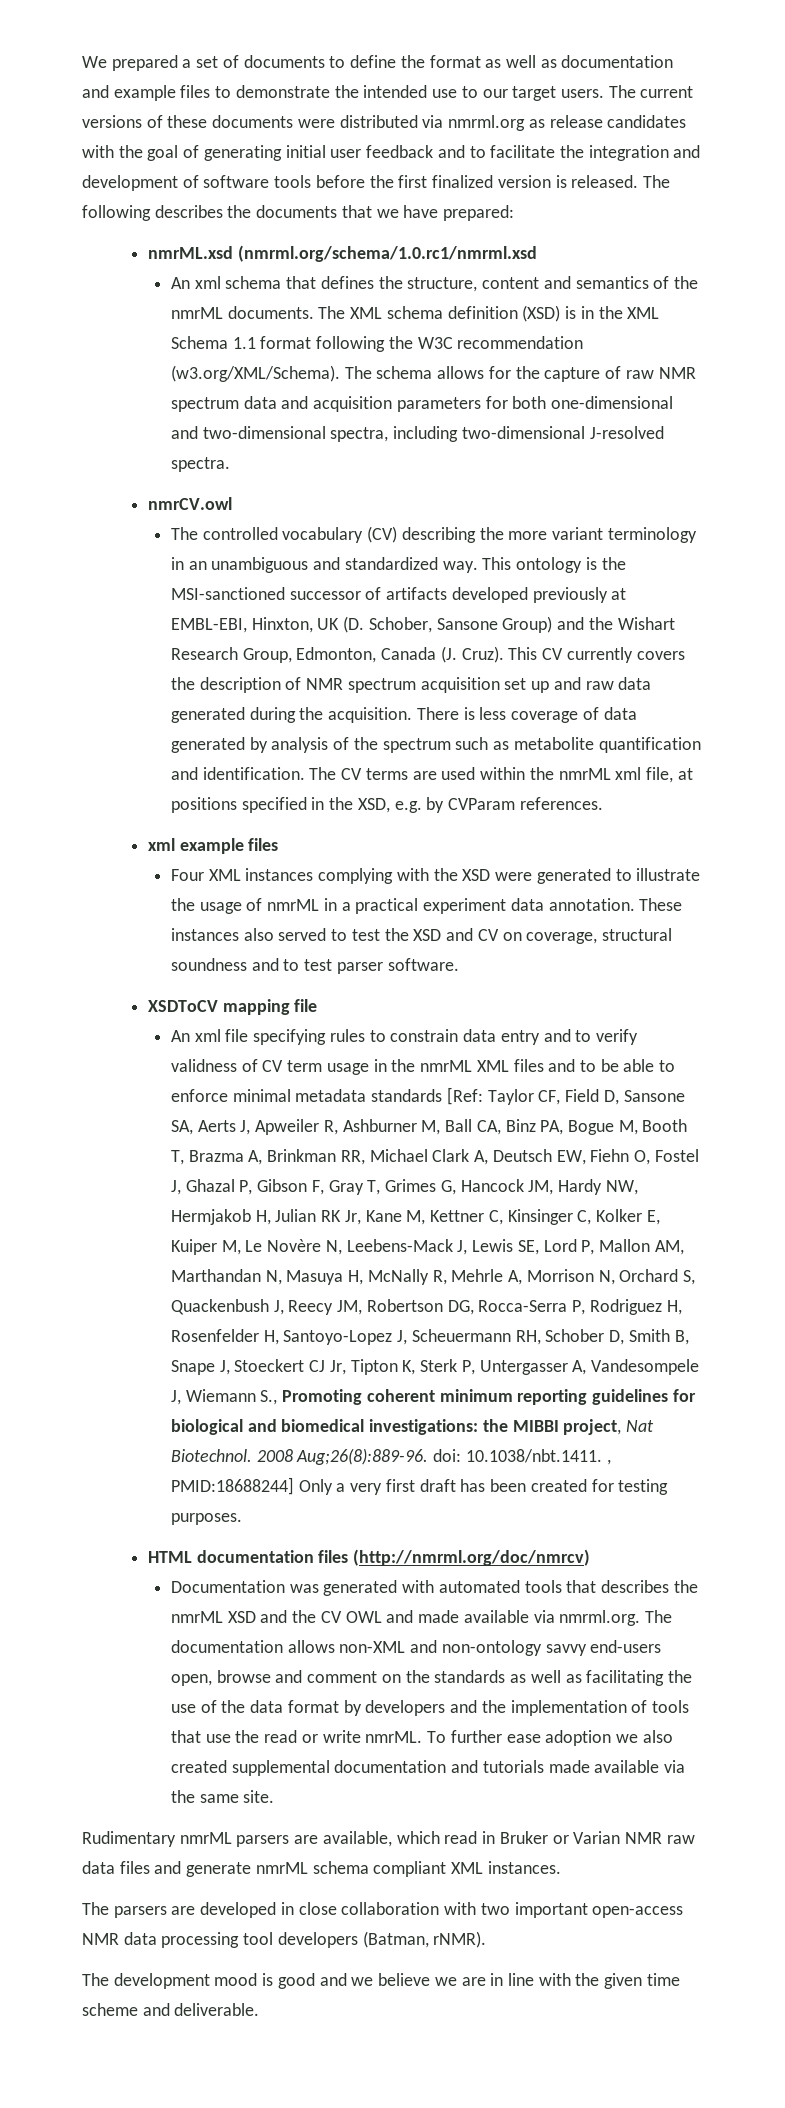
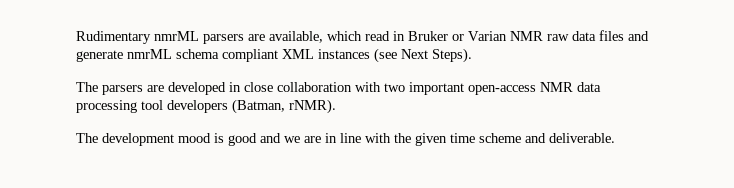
[82,55,674,71] [82,85,694,101] [82,115,687,131] [82,145,701,161] [82,175,670,191] [82,205,515,221] [147,245,537,262] [171,276,699,292] [171,305,660,322] [171,336,584,352] [171,365,696,382] [171,396,674,412] [171,426,664,442] [171,457,231,472] [147,497,232,510] [171,526,697,543] [171,557,626,573] [171,587,627,603] [171,616,675,633] [171,646,685,663] [171,677,652,693] [171,707,637,723] [171,737,701,753] [171,767,693,783] [171,797,603,813] [147,838,279,854] [171,868,701,884] [171,898,683,914] [171,928,673,944] [171,958,459,974] [147,999,318,1015] [171,1029,639,1045] [171,1059,676,1075] [171,1087,685,1105] [171,1119,688,1135] [171,1149,699,1165] [171,1179,638,1195] [171,1209,660,1225] [171,1239,684,1255] [171,1269,696,1285] [171,1299,682,1315] [171,1329,689,1345] [171,1359,700,1375] [171,1389,696,1405] [171,1419,655,1435] [171,1448,611,1465] [171,1477,669,1495] [171,1513,243,1525] [147,1549,590,1566] [171,1580,698,1596] [171,1610,673,1626] [171,1640,662,1656] [171,1670,693,1686] [171,1700,690,1716] [171,1730,673,1746] [171,1760,686,1776] [171,1790,275,1803] We prepared a set of documents to define the format as well as documentation and example files to demonstrate the intended use to our target users. The current versions of these documents were distributed via nmrml.org as release candidates with the goal of generating initial user feedback and to facilitate the integration and development of software tools before the first finalized version is released. The following describes the documents that we have prepared: // nmrML.xsd (nmrml.org/schema/1.0.rc1/nmrml.xsd // An xml schema that defines the structure, content and semantics of the nmrML documents. The XML schema definition (XSD) is in the XML Schema 1.1 format following the W3C recommendation (w3.org/XML/Schema). The schema allows for the capture of raw NMR spectrum data and acquisition parameters for both one-dimensional and two-dimensional spectra, including two-dimensional J-resolved spectra. // nmrCV.owl // The controlled vocabulary (CV) describing the more variant terminology in an unambiguous and standardized way. This ontology is the MSI-sanctioned successor of artifacts developed previously at EMBL-EBI, Hinxton, UK (D. Schober, Sansone Group) and the Wishart Research Group, Edmonton, Canada (J. Cruz). This CV currently covers the description of NMR spectrum acquisition set up and raw data generated during the acquisition. There is less coverage of data generated by analysis of the spectrum such as metabolite quantification and identification. The CV terms are used within the nmrML xml file, at positions specified in the XSD, e.g. by CVParam references. // xml example files // Four XML instances complying with the XSD were generated to illustrate the usage of nmrML in a practical experiment data annotation. These instances also served to test the XSD and CV on coverage, structural soundness and to test parser software. // XSDToCV mapping file // An xml file specifying rules to constrain data entry and to verify validness of CV term usage in the nmrML XML files and to be able to enforce minimal metadata standards [Ref: Taylor CF, Field D, Sansone SA, Aerts J, Apweiler R, Ashburner M, Ball CA, Binz PA, Bogue M, Booth T, Brazma A, Brinkman RR, Michael Clark A, Deutsch EW, Fiehn O, Fostel J, Ghazal P, Gibson F, Gray T, Grimes G, Hancock JM, Hardy NW, Hermjakob H, Julian RK Jr, Kane M, Kettner C, Kinsinger C, Kolker E, Kuiper M, Le Novère N, Leebens-Mack J, Lewis SE, Lord P, Mallon AM, Marthandan N, Masuya H, McNally R, Mehrle A, Morrison N, Orchard S, Quackenbush J, Reecy JM, Robertson DG, Rocca-Serra P, Rodriguez H, Rosenfelder H, Santoyo-Lopez J, Scheuermann RH, Schober D, Smith B, Snape J, Stoeckert CJ Jr, Tipton K, Sterk P, Untergasser A, Vandesompele J, Wiemann S., Promoting coherent minimum reporting guidelines for biological and biomedical investigations: the MIBBI project, Nat Biotechnol. 2008 Aug;26(8):889-96. doi: 10.1038/nbt.1411. , PMID:18688244] Only a very first draft has been created for testing purposes. // HTML documentation files (http://nmrml.org/doc/nmrcv) // Documentation was generated with automated tools that describes the nmrML XSD and the CV OWL and made available via nmrml.org. The documentation allows non-XML and non-ontology savvy end-users open, browse and comment on the standards as well as facilitating the use of the data format by developers and the implementation of tools that use the read or write nmrML. To further ease adoption we also created supplemental documentation and tutorials made available via the same site. // -> (76, 37) none
[487,1861,561,1874] instances. -> [318,48,472,63] instances (see Next Steps).
[378,1973,457,1986] believe we -> (300, 139) none

